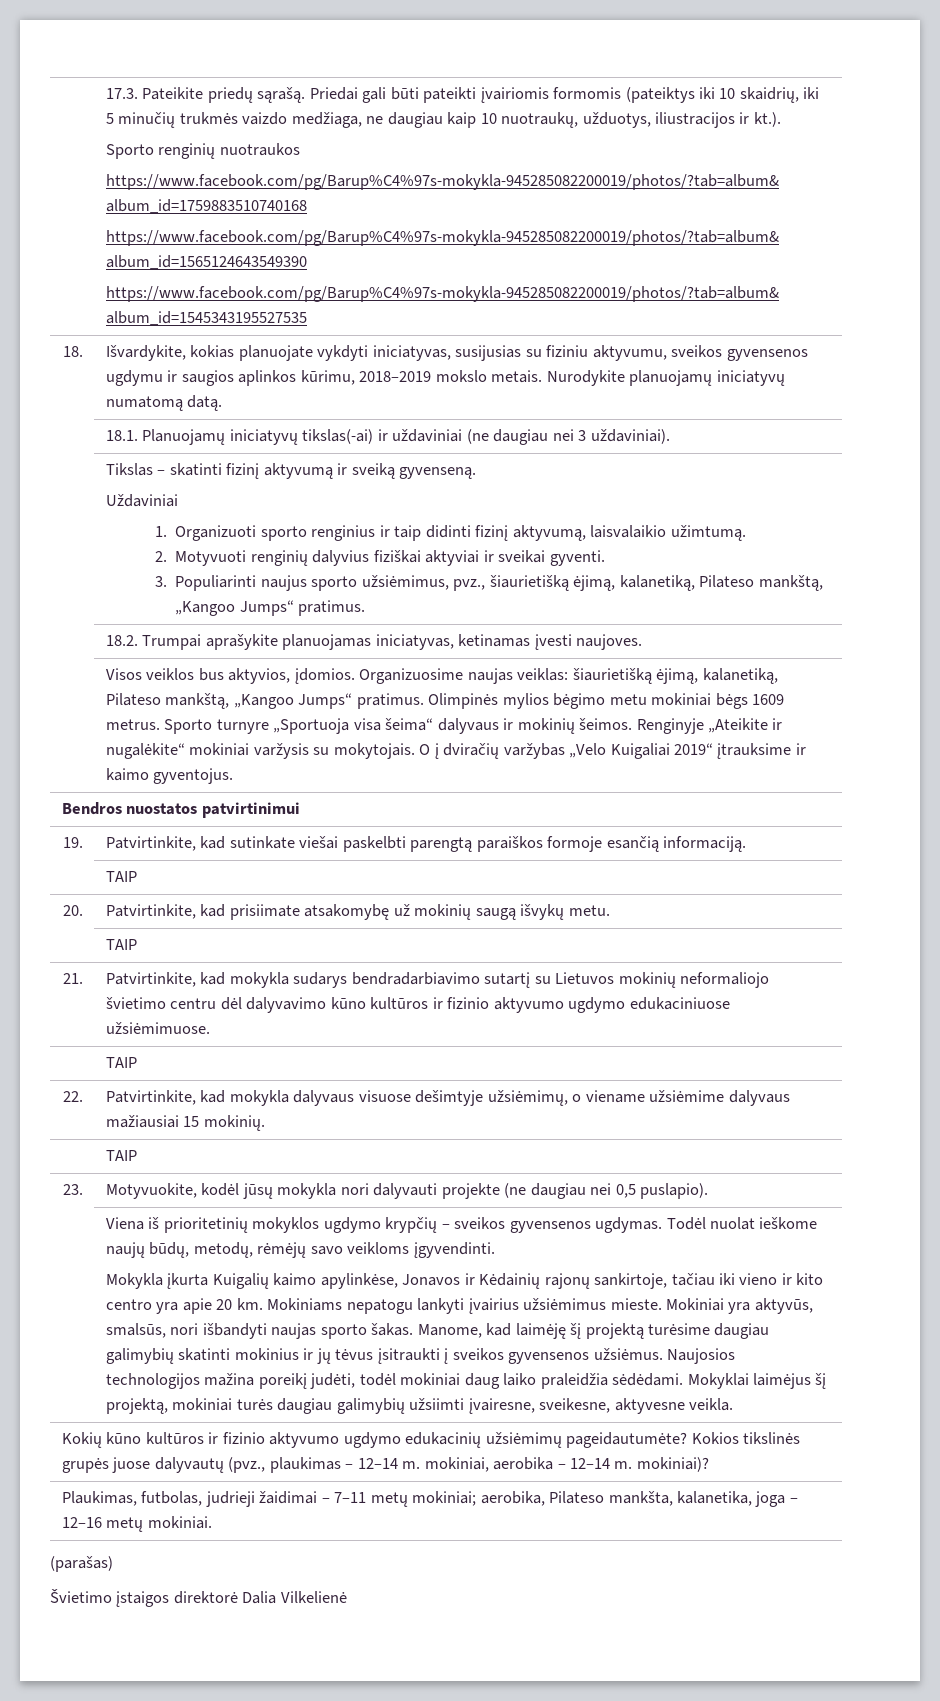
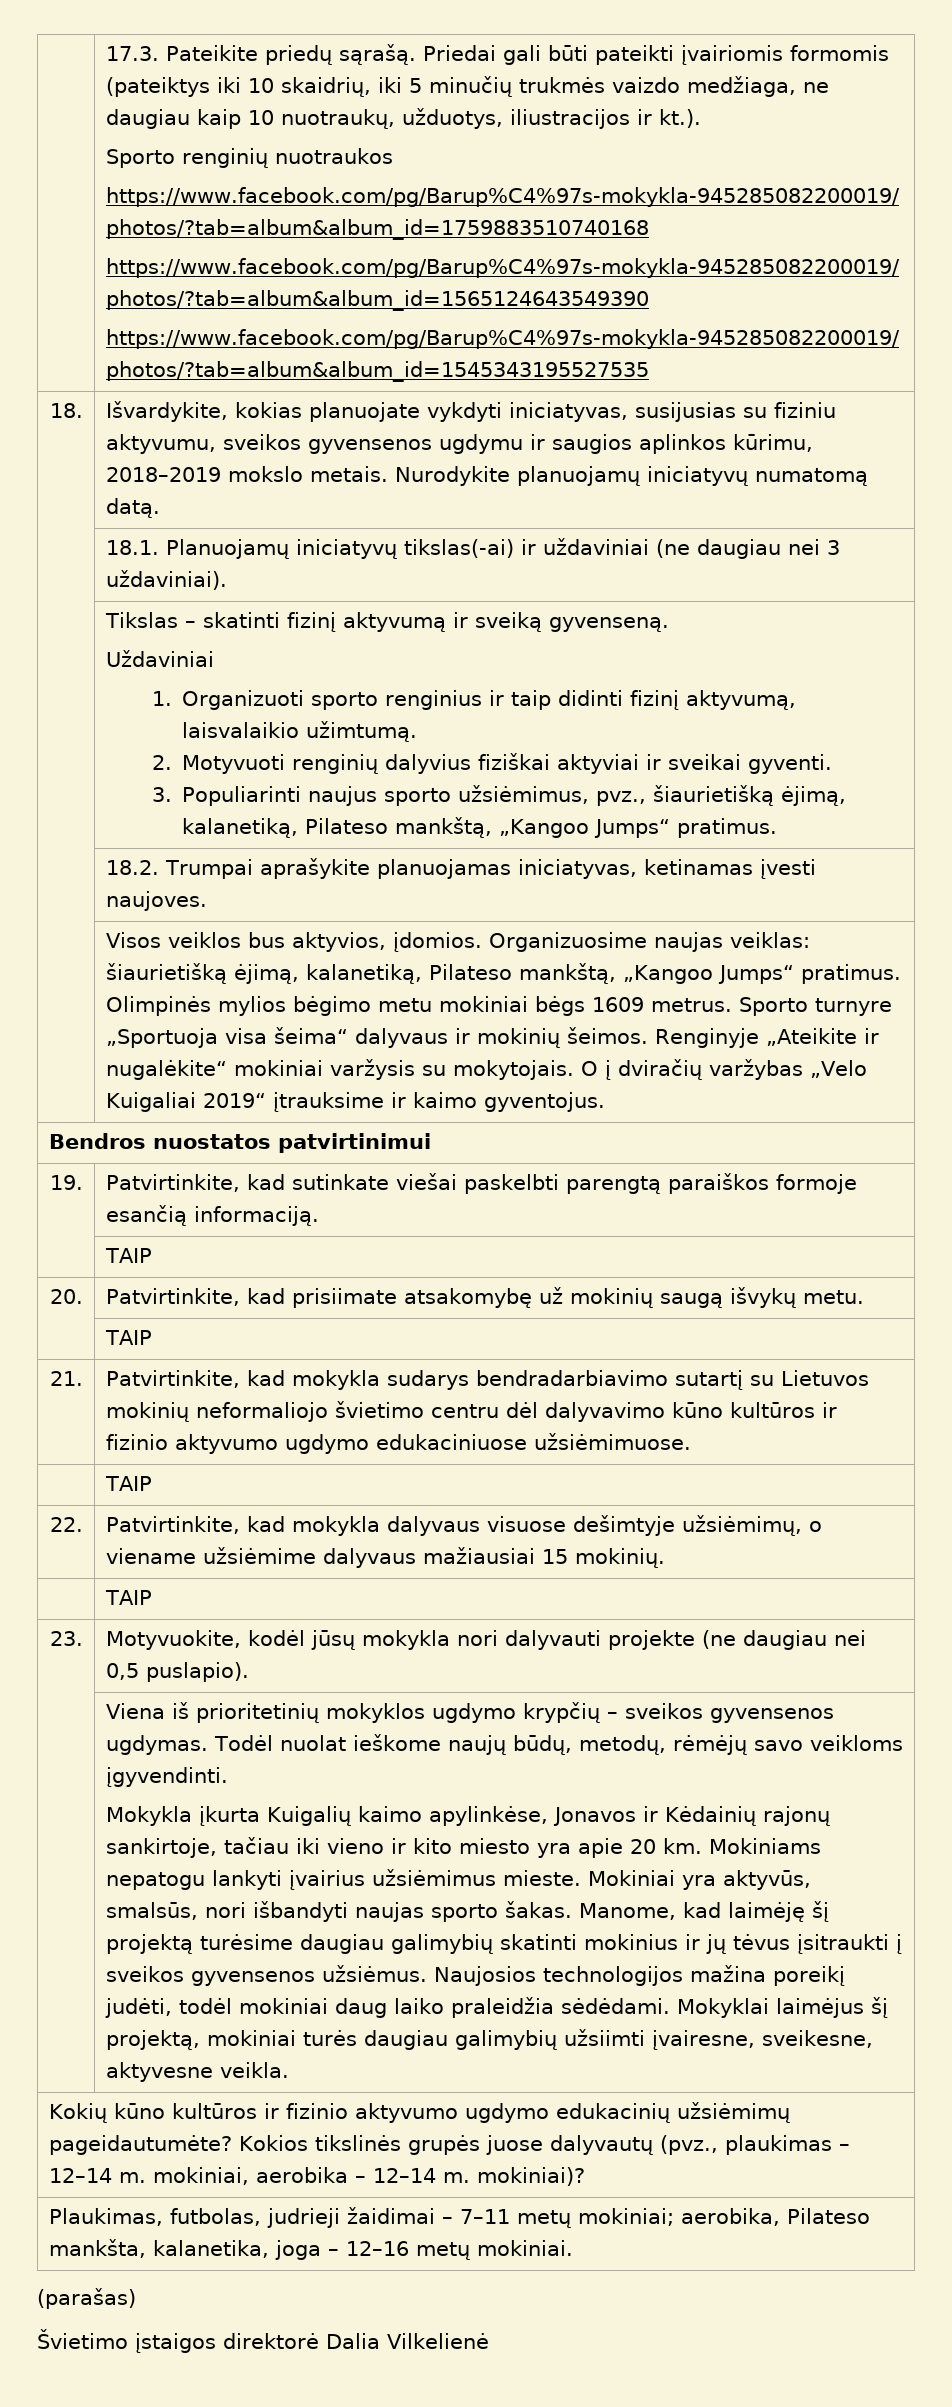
[105,1299,152,1310] centro -> [458,1838,530,1854] miesto

